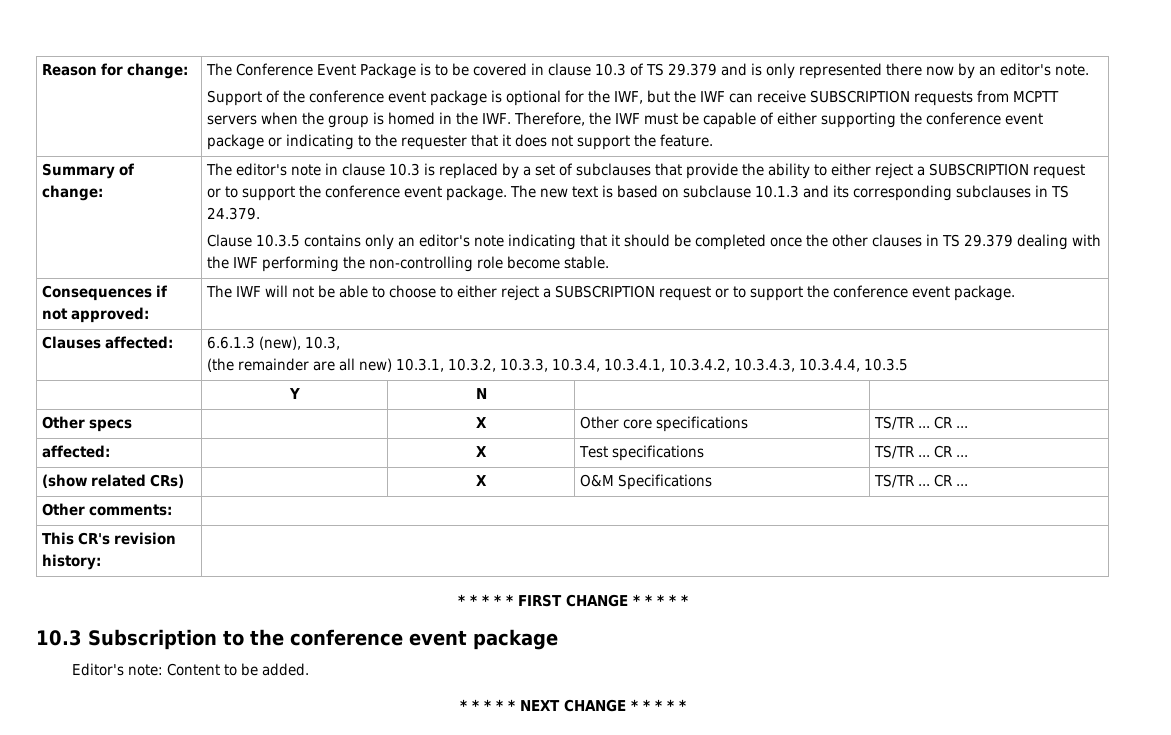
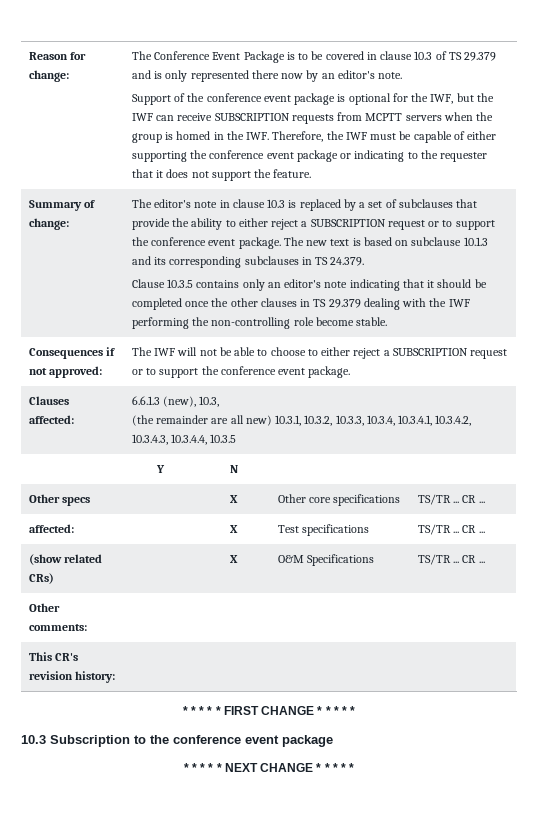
[72,663,310,676] // Editor's note: Content to be added. -> (333, 741) none

